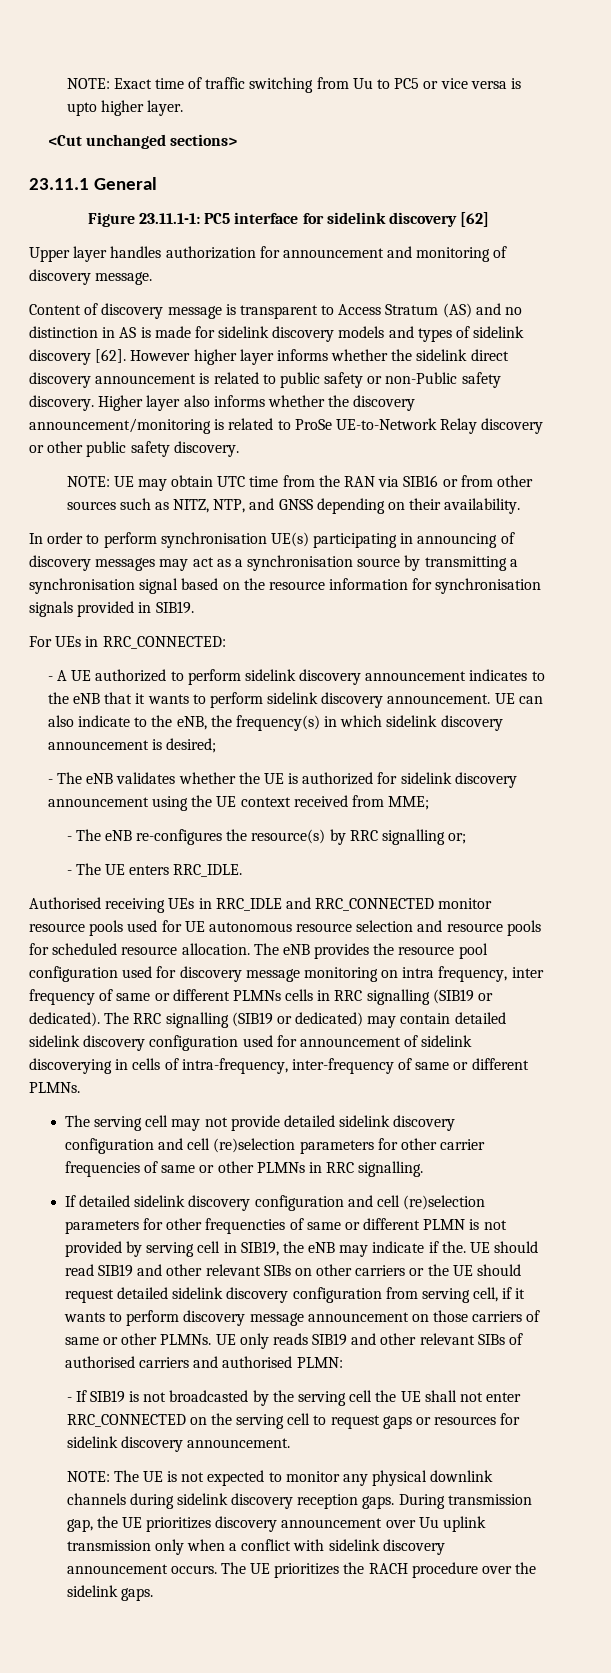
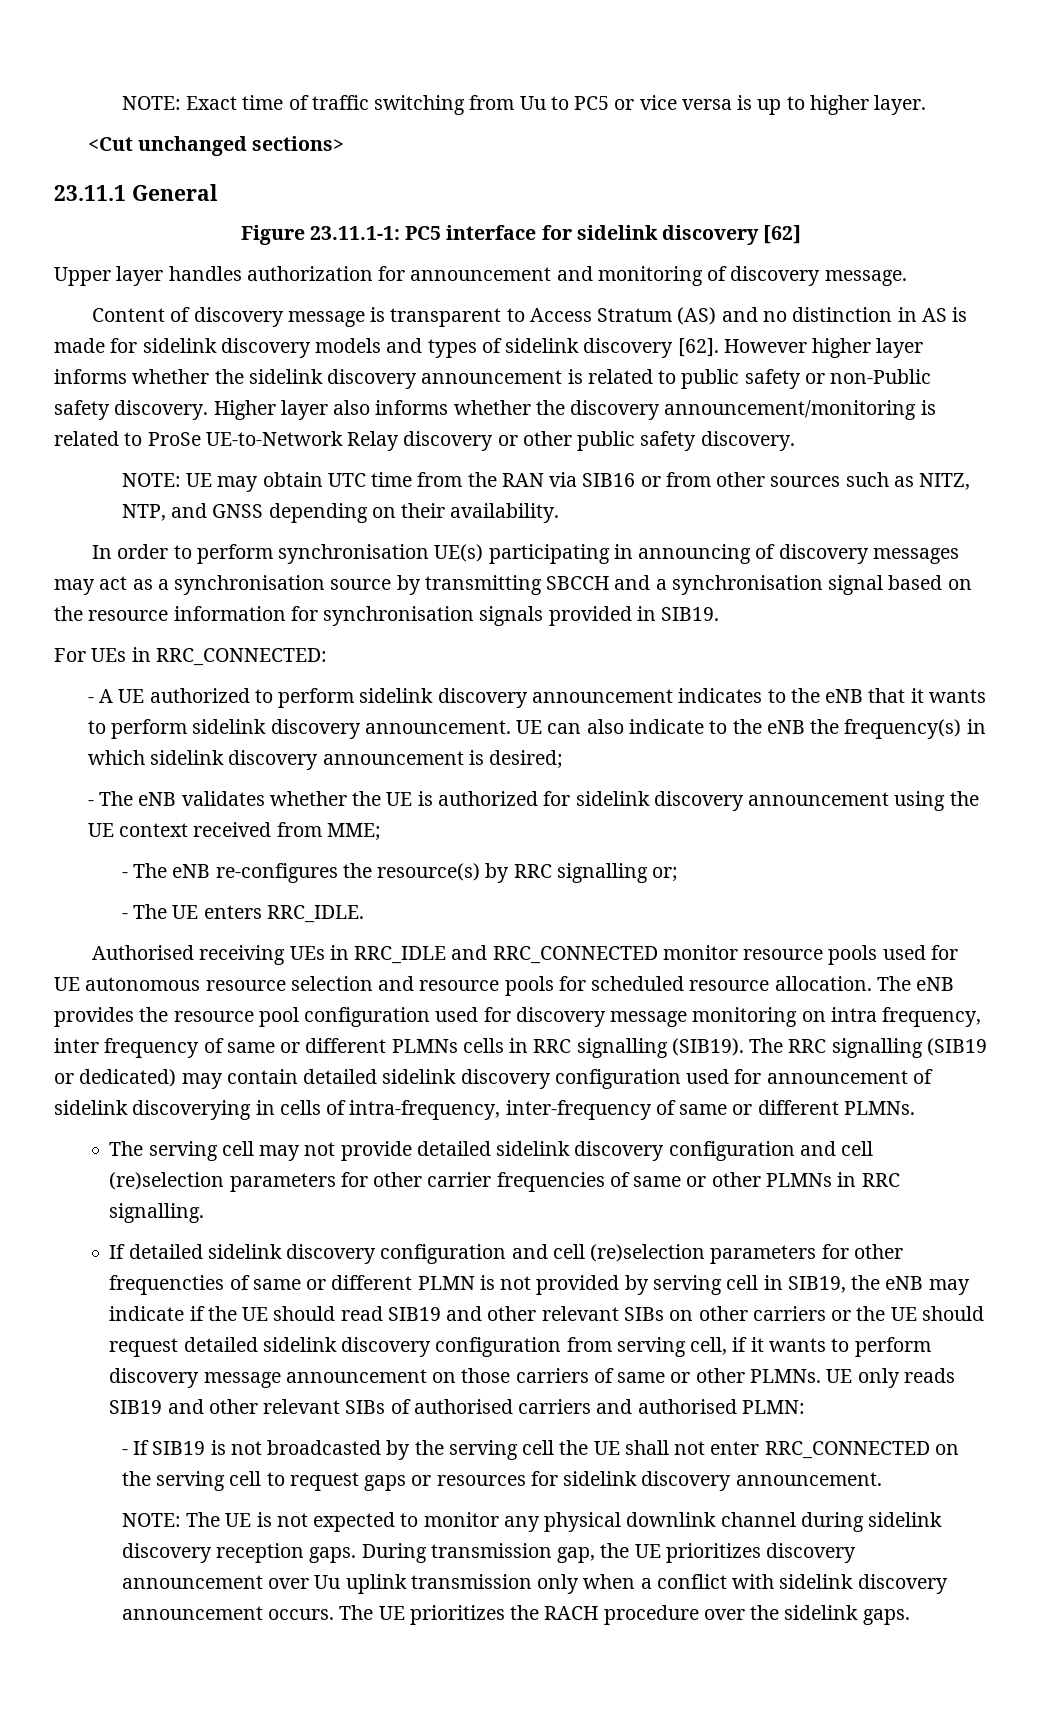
[66,102,97,116] upto -> [757,96,805,115] up to
[470,349,509,361] direct -> (323, 376) none
(507, 563) none -> [546,575,651,590] SBCCH and
[176,716,207,730] eNB, -> [766,720,805,734] eNB
[432,989,494,1004] [29,1012,100,1027] (SIB19 or dedicated). -> [671,1038,744,1056] (SIB19).
[441,1241,466,1253] the. -> [207,1306,237,1321] the
[66,1493,126,1505] channels -> [720,1512,796,1527] channel

